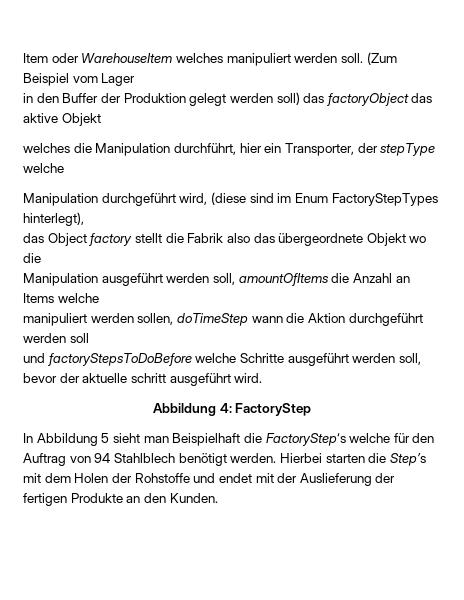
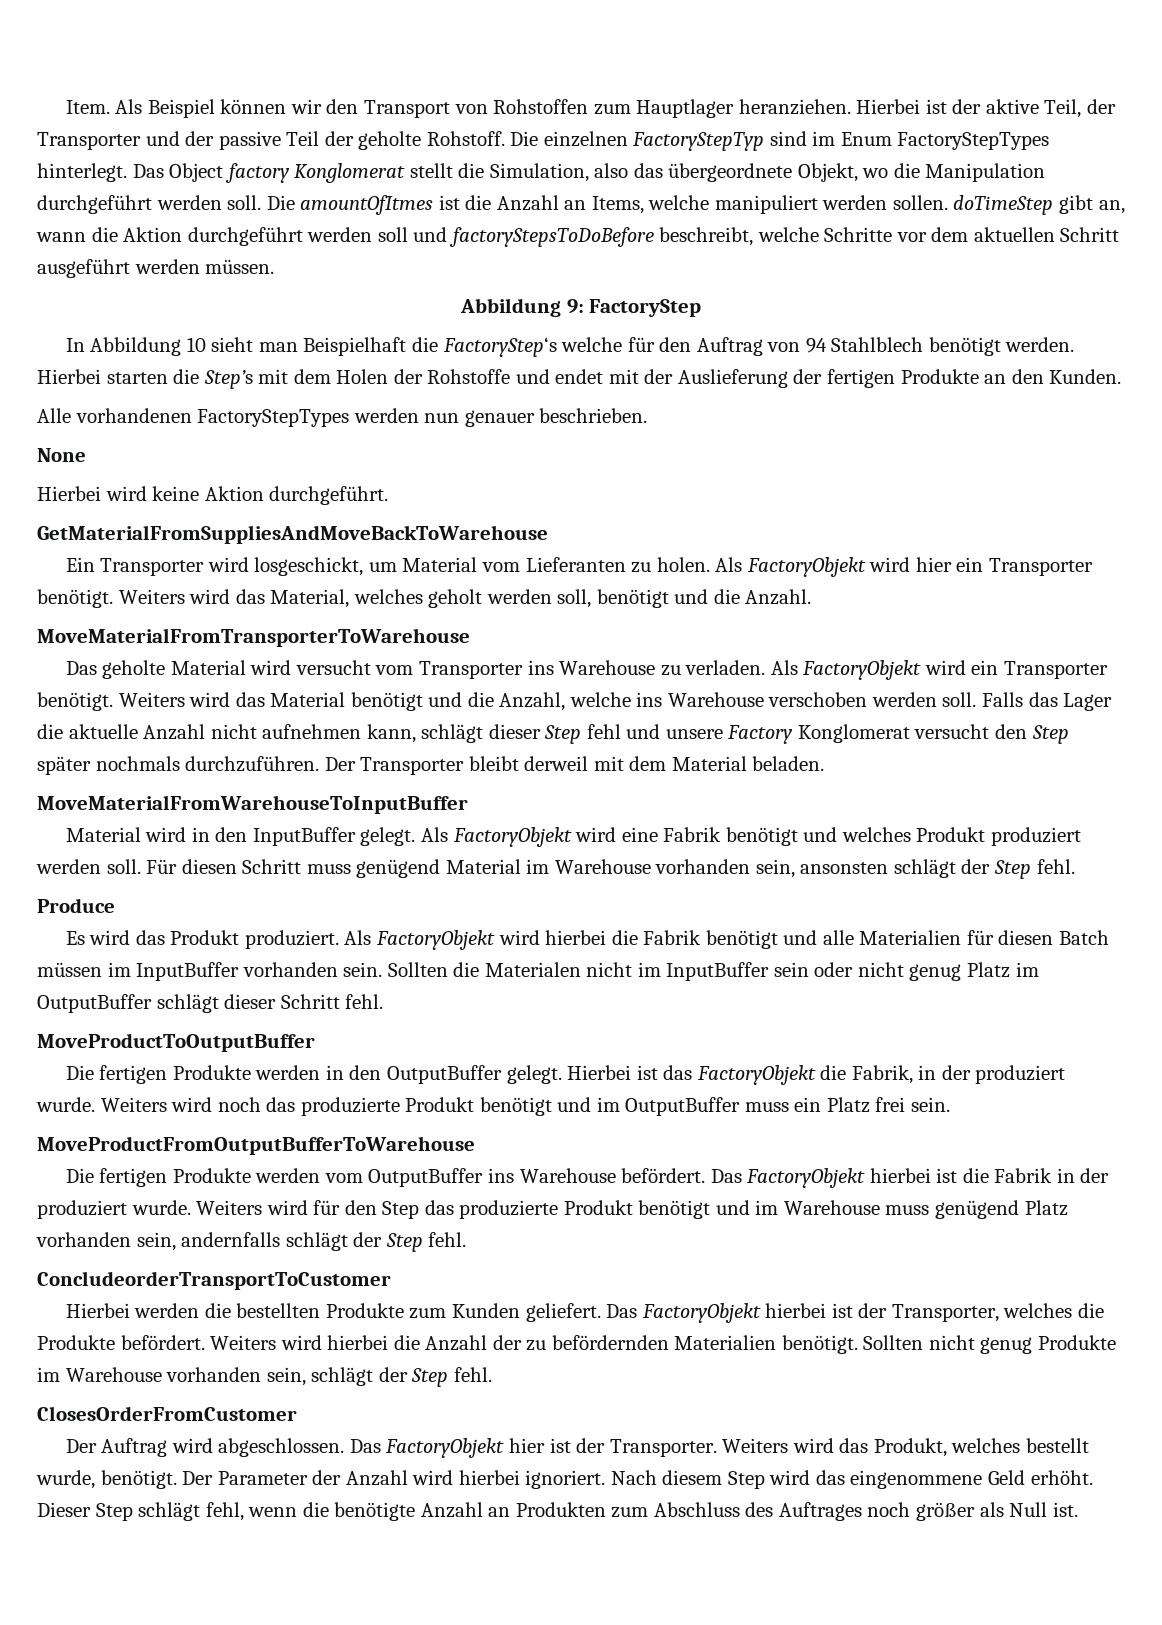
[23,52,397,66] [23,73,136,86] [23,92,433,106] [23,113,101,126] [23,143,436,156] [23,163,64,173] [23,192,246,206] Item oder WarehouseItem welches manipuliert werden soll. (Zum Beispiel vom Lager // in den Buffer der Produktion gelegt werden soll) das factoryObject das aktive Objekt // welches die Manipulation durchführt, hier ein Transporter, der stepType welche // Manipulation durchgeführt wird, (diese -> [65,99,1116,118] [37,131,765,151] Item. Als Beispiel können wir den Transport von Rohstoffen zum Hauptlager heranziehen. Hierbei ist der aktive Teil, der Transporter und der passive Teil der geholte Rohstoff. Die einzelnen FactoryStepTyp
[23,212,84,226] [23,233,44,243] hinterlegt), // das -> [37,163,164,182] hinterlegt. Das
(133, 239) none -> [294,163,406,183] Konglomerat
[187,233,224,243] Fabrik -> [489,163,589,182] Simulation,
[366,233,406,246] Objekt -> [797,163,858,182] Objekt,
[23,273,329,286] // Manipulation ausgeführt werden soll, amountOfItems -> [925,163,1046,182] [37,195,460,215] Manipulation durchgeführt werden soll. Die amountOfItmes ist
[23,293,99,303] [23,313,248,326] Items welche // manipuliert werden sollen, doTimeStep -> [591,195,1125,215] Items, welche manipuliert werden sollen. doTimeStep gibt an,
(89, 338) // -> (408, 234) none
(192, 359) none -> [659,227,754,246] beschreibt,
[287,353,421,366] [23,373,263,386] [152,403,232,416] ausgeführt werden soll, bevor der aktuelle schritt ausgeführt wird. // Abbildung 4: -> [896,227,1120,242] [37,259,275,278] [459,298,584,317] vor dem aktuellen Schritt ausgeführt werden müssen. // Abbildung 9:
[101,433,110,443] 5 -> [186,337,206,352] 10
(218, 498) none -> [37,408,648,427] [37,448,86,462] [37,486,389,505] [37,525,548,544] [65,557,1093,577] [37,589,812,608] [37,628,470,647] [65,660,1108,680] [37,692,1113,711] [37,724,1069,744] [37,756,825,775] [37,795,468,814] [65,827,1081,847] [36,859,1075,879] [37,898,115,913] [65,930,1109,950] [37,962,1039,981] [37,994,384,1013] [37,1033,315,1052] [65,1065,1066,1085] [36,1097,951,1116] [37,1136,475,1155] [65,1168,1110,1188] [37,1200,1068,1219] [36,1232,467,1252] [37,1271,391,1290] [65,1303,1104,1323] [37,1335,1117,1354] [37,1367,492,1387] [37,1406,297,1421] [65,1438,1089,1458] [36,1470,1093,1489] [37,1502,1078,1521] // Alle vorhandenen FactoryStepTypes werden nun genauer beschrieben. // None // Hierbei wird keine Aktion durchgeführt. // GetMaterialFromSuppliesAndMoveBackToWarehouse // Ein Transporter wird losgeschickt, um Material vom Lieferanten zu holen. Als FactoryObjekt wird hier ein Transporter benötigt. Weiters wird das Material, welches geholt werden soll, benötigt und die Anzahl. // MoveMaterialFromTransporterToWarehouse // Das geholte Material wird versucht vom Transporter ins Warehouse zu verladen. Als FactoryObjekt wird ein Transporter benötigt. Weiters wird das Material benötigt und die Anzahl, welche ins Warehouse verschoben werden soll. Falls das Lager die aktuelle Anzahl nicht aufnehmen kann, schlägt dieser Step fehl und unsere Factory Konglomerat versucht den Step später nochmals durchzuführen. Der Transporter bleibt derweil mit dem Material beladen. // MoveMaterialFromWarehouseToInputBuffer // Material wird in den InputBuffer gelegt. Als FactoryObjekt wird eine Fabrik benötigt und welches Produkt produziert werden soll. Für diesen Schritt muss genügend Material im Warehouse vorhanden sein, ansonsten schlägt der Step fehl. // Produce // Es wird das Produkt produziert. Als FactoryObjekt wird hierbei die Fabrik benötigt und alle Materialien für diesen Batch müssen im InputBuffer vorhanden sein. Sollten die Materialen nicht im InputBuffer sein oder nicht genug Platz im OutputBuffer schlägt dieser Schritt fehl. // MoveProductToOutputBuffer // Die fertigen Produkte werden in den OutputBuffer gelegt. Hierbei ist das FactoryObjekt die Fabrik, in der produziert wurde. Weiters wird noch das produzierte Produkt benötigt und im OutputBuffer muss ein Platz frei sein. // MoveProductFromOutputBufferToWarehouse // Die fertigen Produkte werden vom OutputBuffer ins Warehouse befördert. Das FactoryObjekt hierbei ist die Fabrik in der produziert wurde. Weiters wird für den Step das produzierte Produkt benötigt und im Warehouse muss genügend Platz vorhanden sein, andernfalls schlägt der Step fehl. // ConcludeorderTransportToCustomer // Hierbei werden die bestellten Produkte zum Kunden geliefert. Das FactoryObjekt hierbei ist der Transporter, welches die Produkte befördert. Weiters wird hierbei die Anzahl der zu befördernden Materialien benötigt. Sollten nicht genug Produkte im Warehouse vorhanden sein, schlägt der Step fehl. // ClosesOrderFromCustomer // Der Auftrag wird abgeschlossen. Das FactoryObjekt hier ist der Transporter. Weiters wird das Produkt, welches bestellt wurde, benötigt. Der Parameter der Anzahl wird hierbei ignoriert. Nach diesem Step wird das eingenommene Geld erhöht. Dieser Step schlägt fehl, wenn die benötigte Anzahl an Produkten zum Abschluss des Auftrages noch größer als Null ist.

